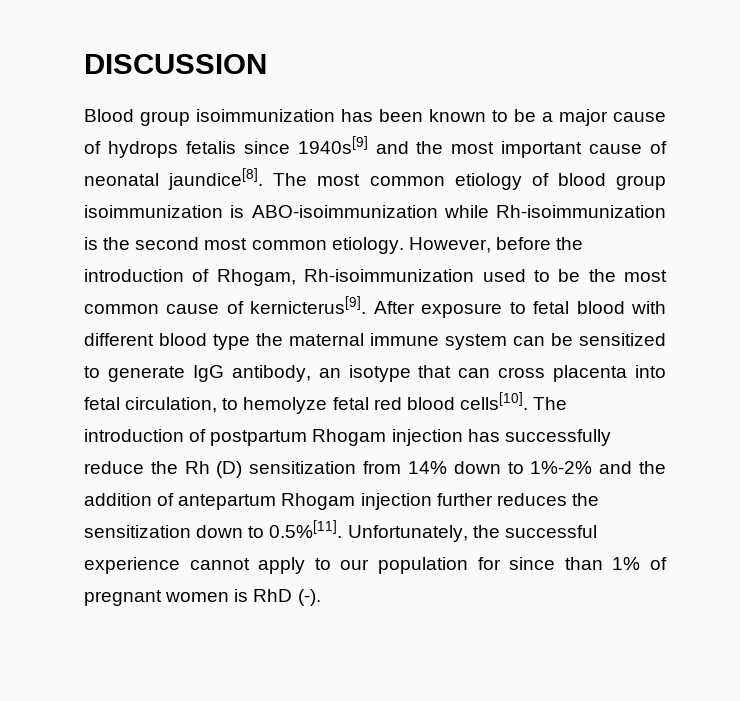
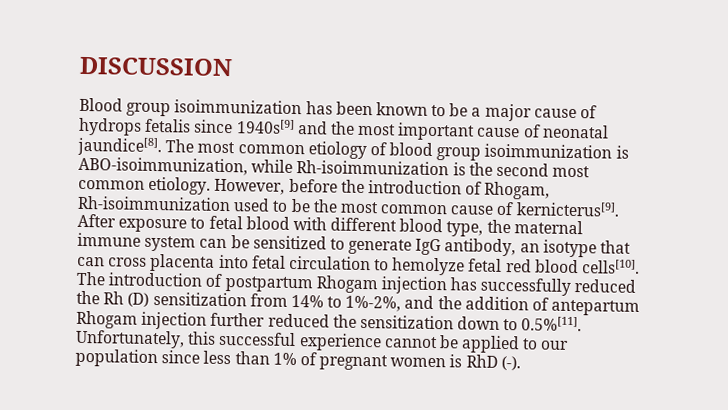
[251,205,438,218] ABO-isoimmunization -> [78,156,248,176] ABO-isoimmunization,
[213,334,250,350] type -> [446,221,484,237] type,
[125,397,218,413] circulation, -> [288,255,371,271] circulation
[84,461,144,474] reduce -> [574,279,637,293] reduced
[453,461,593,474] down to 1%-2% -> [327,295,402,312] to 1%-2%,
[496,493,567,506] reduces -> [267,313,330,328] reduced
[472,525,500,538] the -> [187,331,217,345] this
[258,557,306,574] apply -> [438,335,521,354] be applied
[477,557,556,570] for since -> [161,350,232,365] since less

